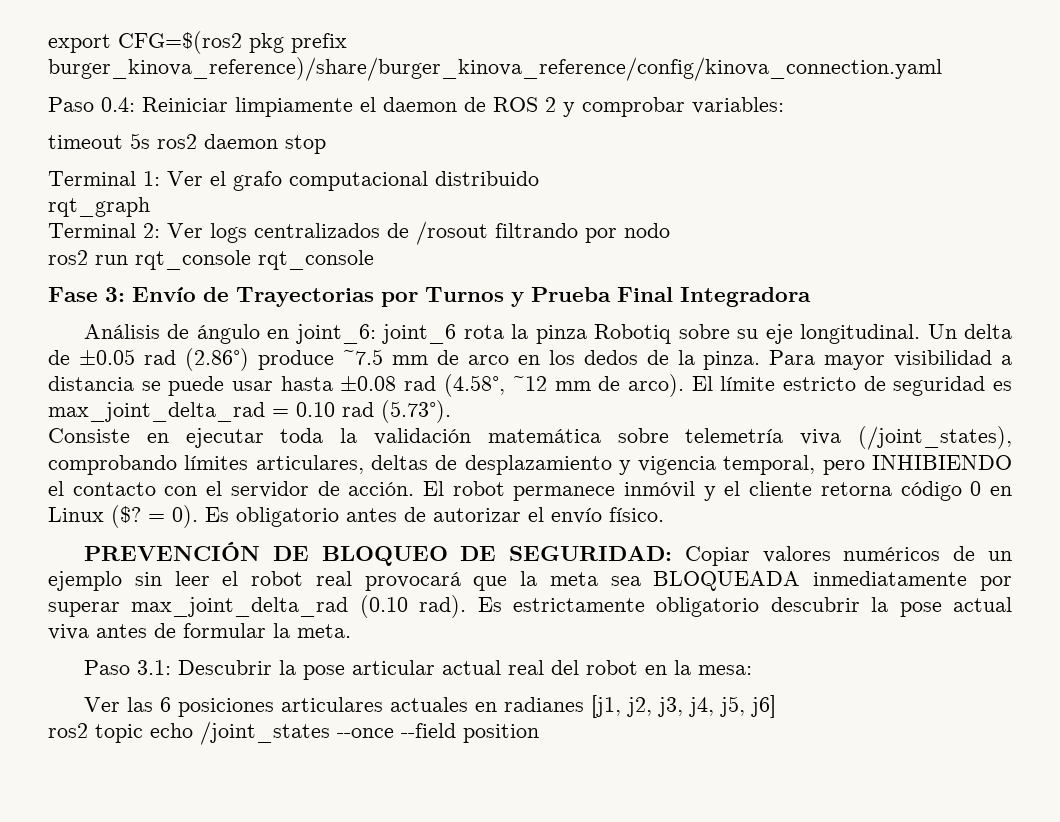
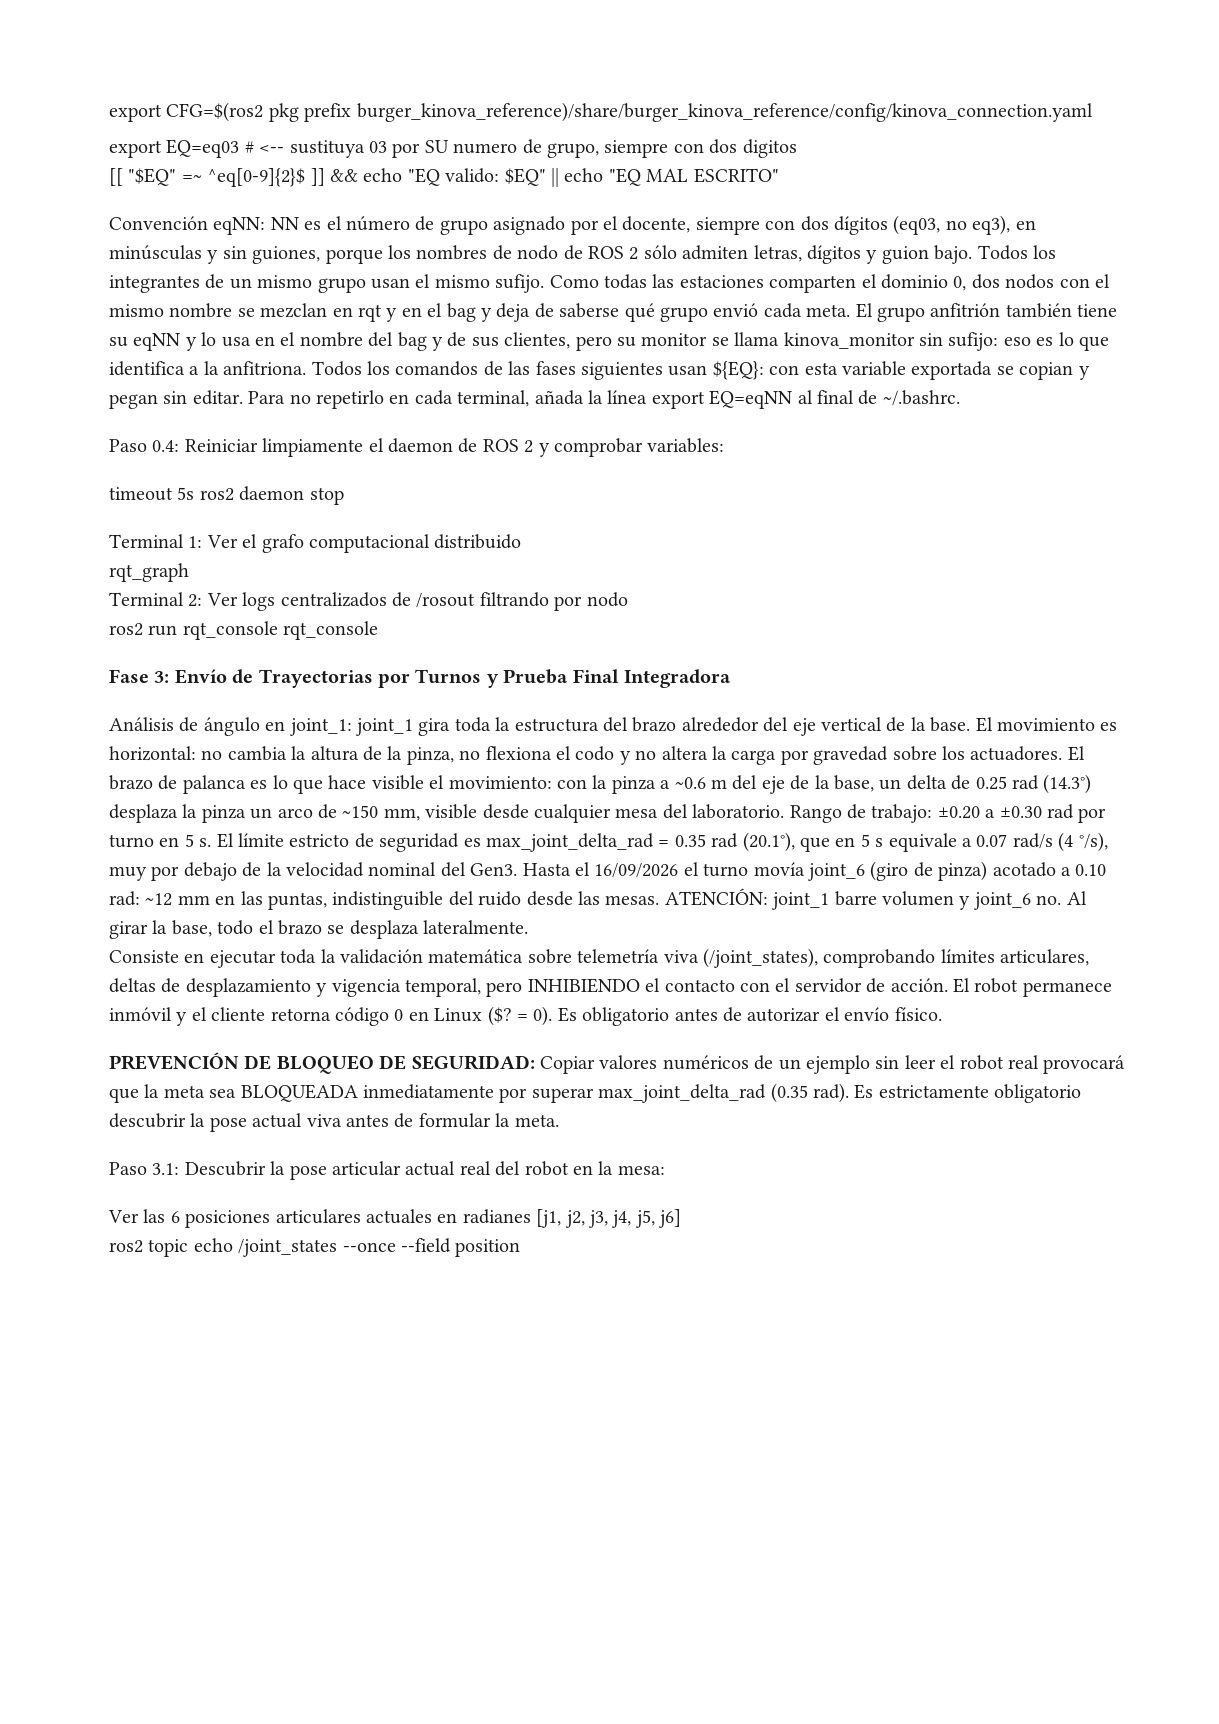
(942, 69) none -> [109,139,797,158] [109,168,779,187] [109,215,1036,235] [109,245,1056,264] [109,274,1110,293] [109,303,1118,322] [109,332,1109,351] [109,361,1090,380] [109,390,960,409] // export EQ=eq03 # <-- sustituya 03 por SU numero de grupo, siempre con dos digitos // [[ "$EQ" =~ ^eq[0-9]{2}$ ]] && echo "EQ valido: $EQ" || echo "EQ MAL ESCRITO" // Convención eqNN: NN es el número de grupo asignado por el docente, siempre con dos dígitos (eq03, no eq3), en minúsculas y sin guiones, porque los nombres de nodo de ROS 2 sólo admiten letras, dígitos y guion bajo. Todos los integrantes de un mismo grupo usan el mismo sufijo. Como todas las estaciones comparten el dominio 0, dos nodos con el mismo nombre se mezclan en rqt y en el bag y deja de saberse qué grupo envió cada meta. El grupo anfitrión también tiene su eqNN y lo usa en el nombre del bag y de sus clientes, pero su monitor se llama kinova_monitor sin sufijo: eso es lo que identifica a la anfitriona. Todos los comandos de las fases siguientes usan ${EQ}: con esta variable exportada se copian y pegan sin editar. Para no repetirlo en cada terminal, añada la línea export EQ=eqNN al final de ~/.bashrc.
[295,324,1012,344] [48,348,1013,371] [48,374,685,397] joint_6: joint_6 rota la pinza Robotiq sobre su eje longitudinal. Un delta de ±0.05 rad (2.86°) produce ~7.5 mm de arco en los dedos de la pinza. Para mayor visibilidad a distancia se puede usar hasta ±0.08 rad (4.58°, ~12 mm de arco). -> [289,717,1118,736] [109,746,1085,765] [109,774,1092,794] [109,804,1107,823] [109,834,212,848] joint_1: joint_1 gira toda la estructura del brazo alrededor del eje vertical de la base. El movimiento es horizontal: no cambia la altura de la pinza, no flexiona el codo y no altera la carga por gravedad sobre los actuadores. El brazo de palanca es lo que hace visible el movimiento: con la pinza a ~0.6 m del eje de la base, un delta de 0.25 rad (14.3°) desplaza la pinza un arco de ~150 mm, visible desde cualquier mesa del laboratorio. Rango de trabajo: ±0.20 a ±0.30 rad por turno en 5 s.
[296,400,451,423] 0.10 rad (5.73°). -> [674,832,1108,852] [109,861,1107,881] [109,888,1087,910] [109,920,529,939] 0.35 rad (20.1°), que en 5 s equivale a 0.07 rad/s (4 °/s), muy por debajo de la velocidad nominal del Gen3. Hasta el 16/09/2026 el turno movía joint_6 (giro de pinza) acotado a 0.10 rad: ~12 mm en las puntas, indistinguible del ruido desde las mesas. ATENCIÓN: joint_1 barre volumen y joint_6 no. Al girar la base, todo el brazo se desplaza lateralmente.
[359,595,408,618] (0.10 -> [770,1083,808,1103] (0.35

